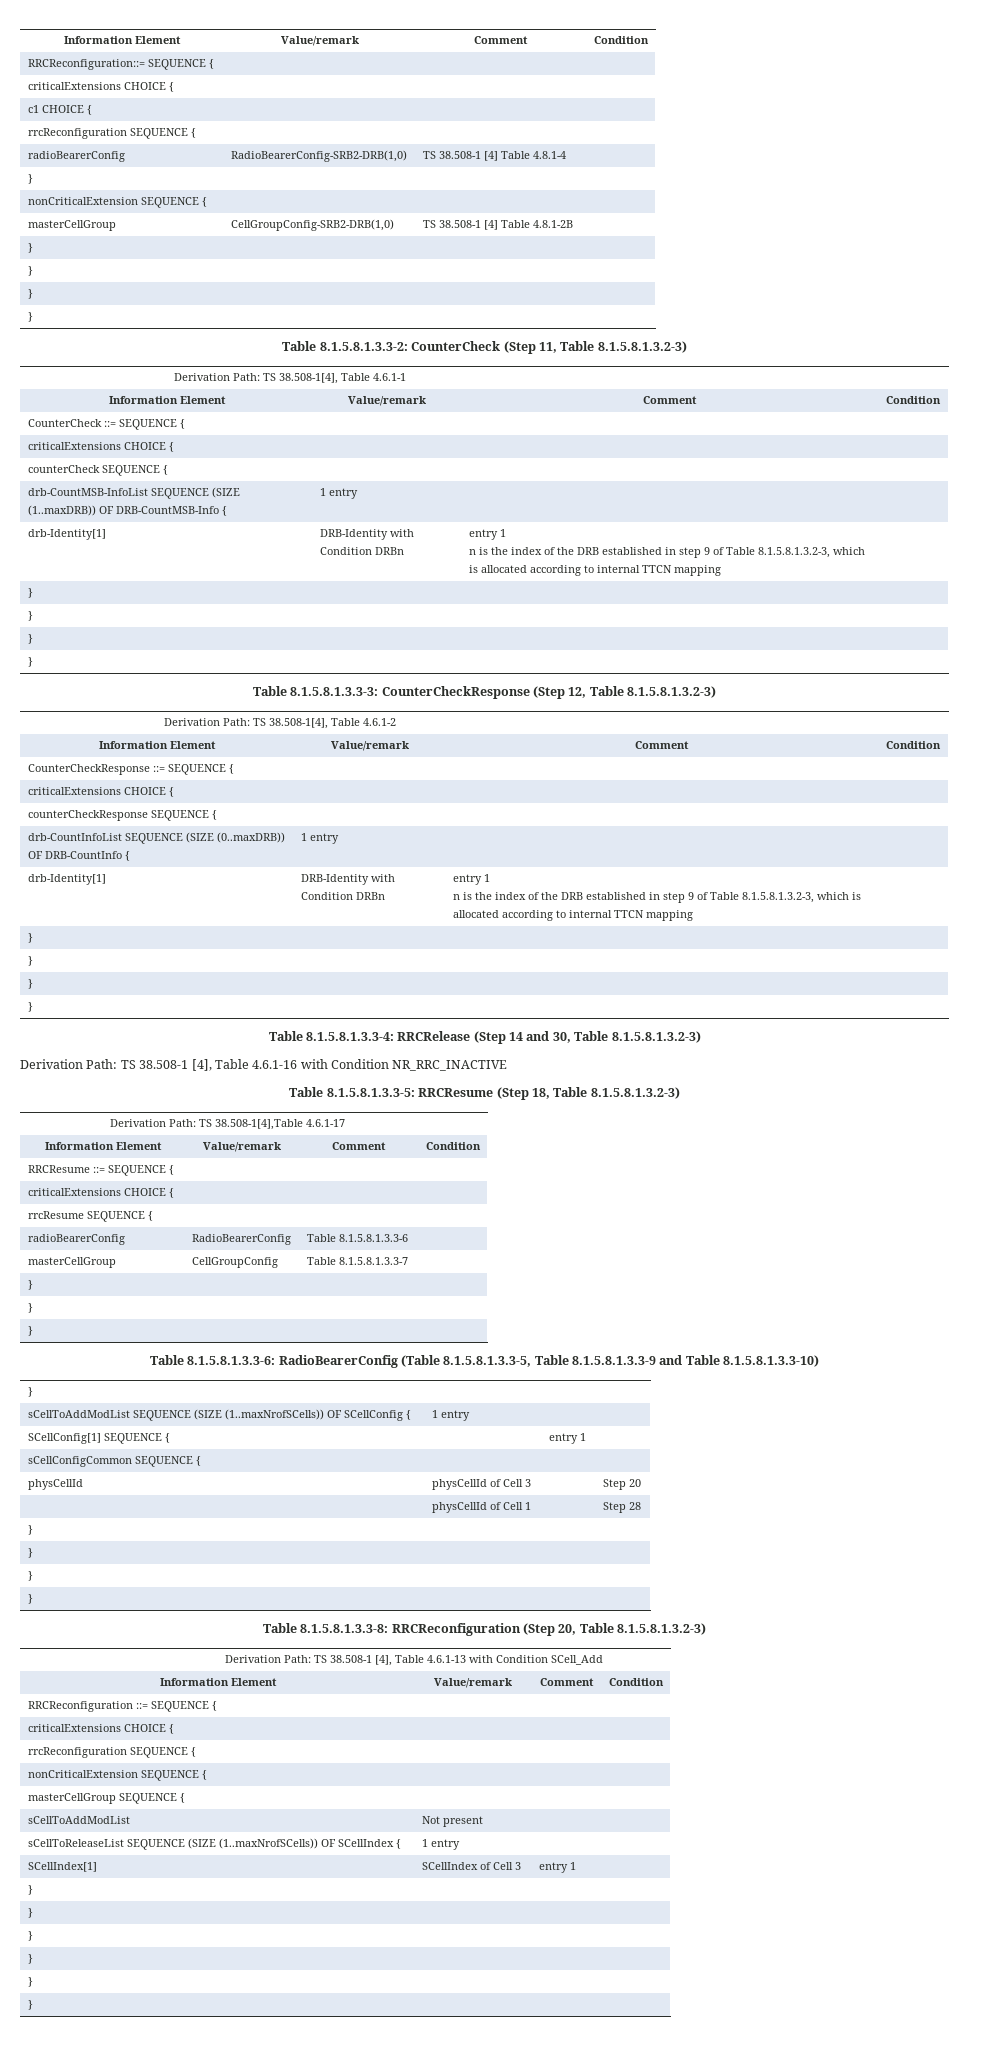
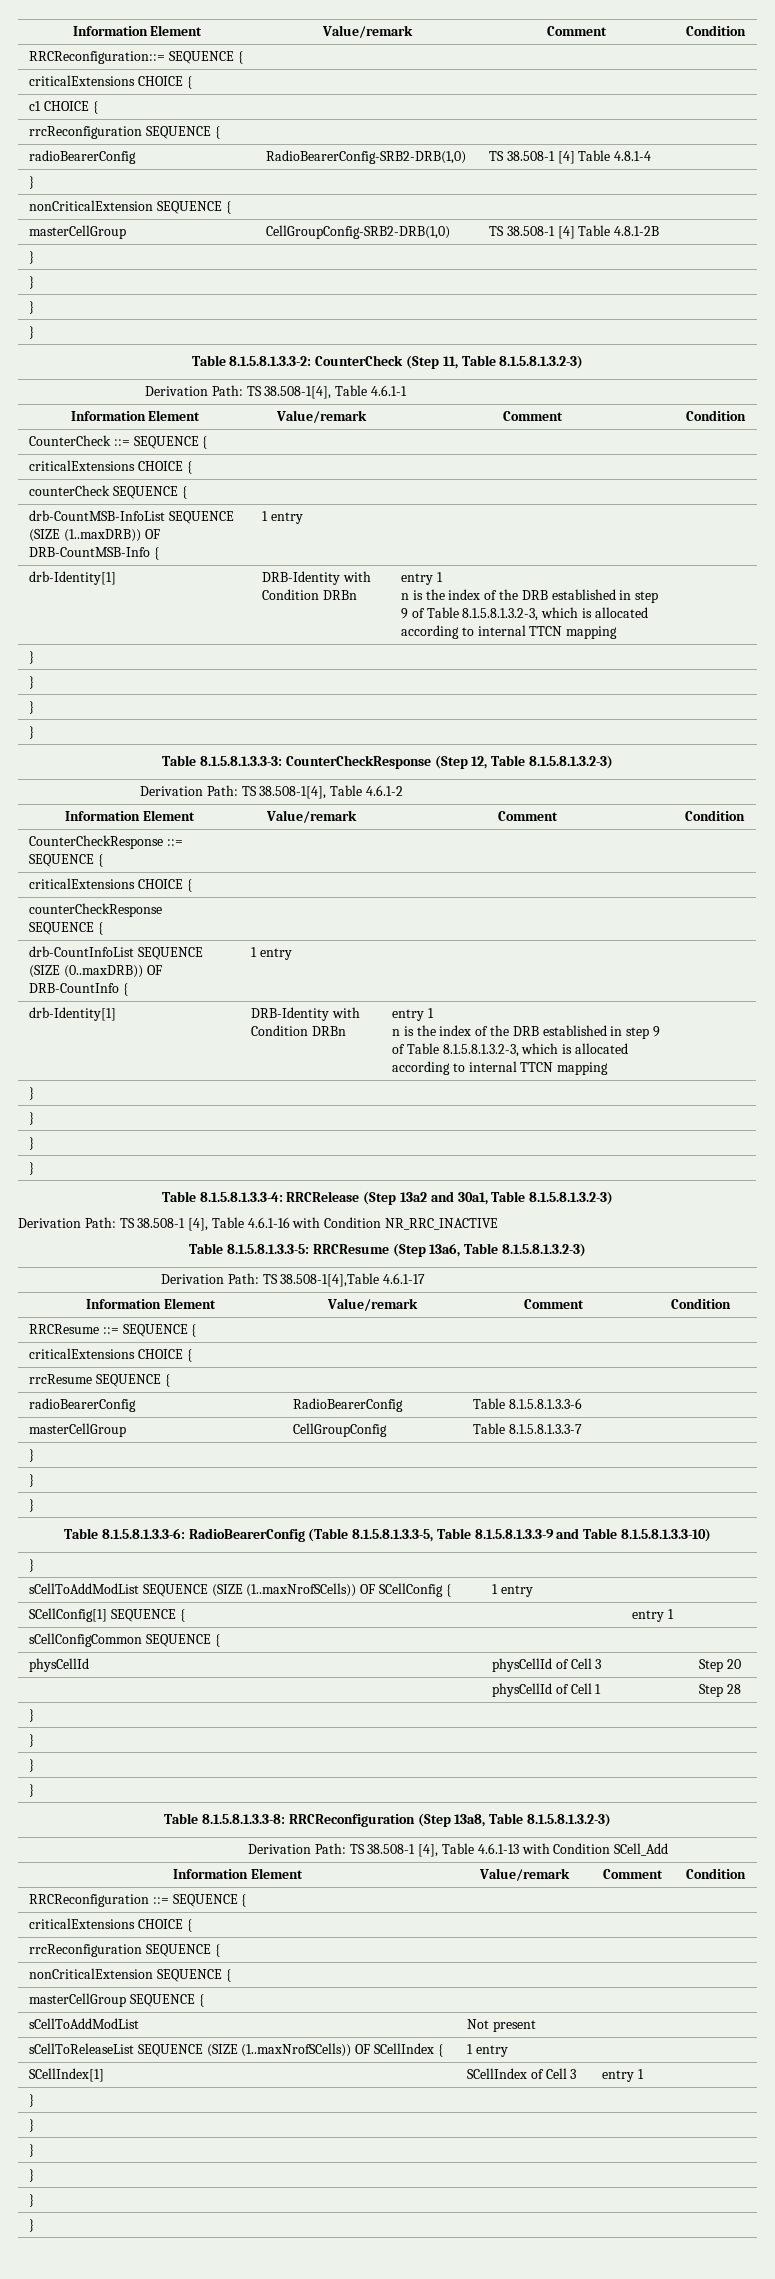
[509,1031,571,1043] 14 and 30, -> [399,1191,488,1205] 13a2 and 30a1,
[531,1088,550,1099] 18, -> [429,1243,461,1257] 13a6,
[558,1624,577,1635] 20, -> [454,1814,486,1827] 13a8,

